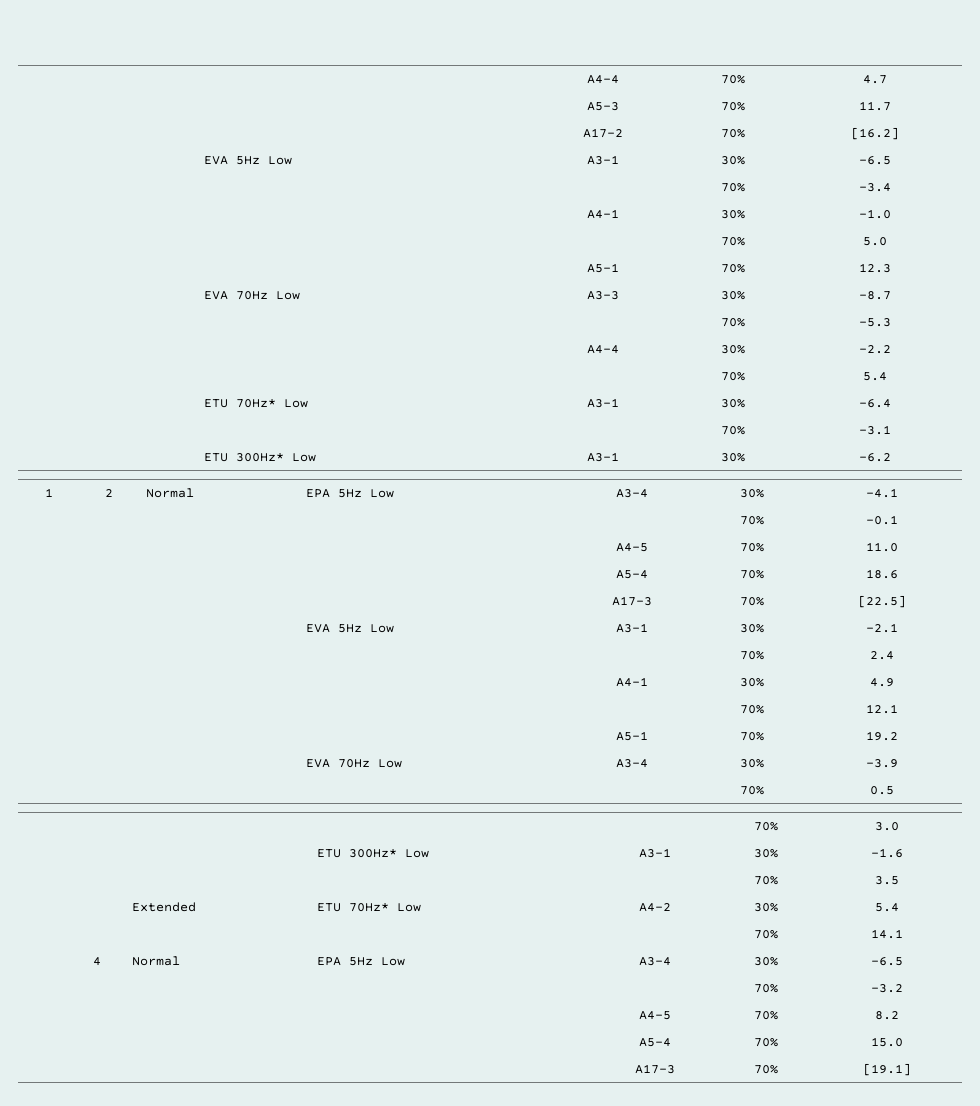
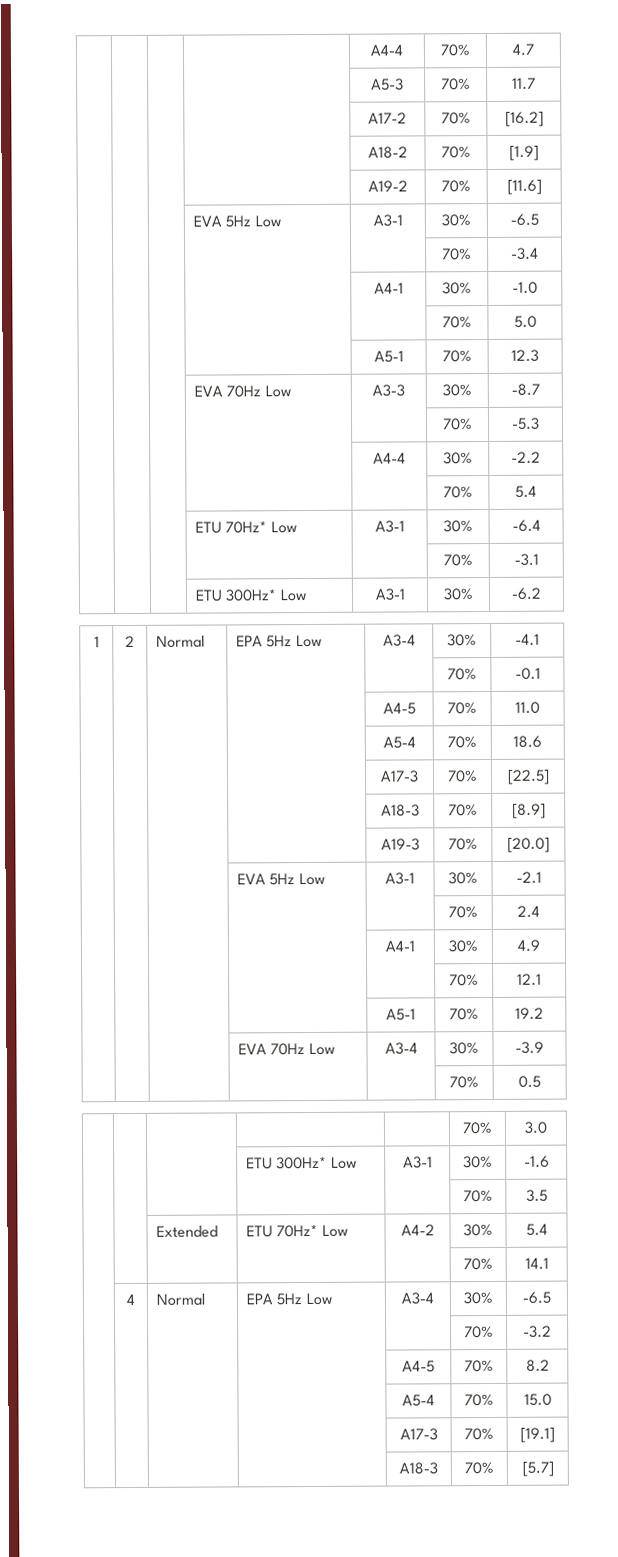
(899, 133) none -> [367,146,408,159] [441,146,471,159] [509,145,539,161] [367,180,408,192] [441,180,471,193] [506,179,542,195] // | | | | A18-2 | 70% | [1.9] // | | | | A19-2 | 70% | [11.6]
(906, 601) none -> [380,804,420,817] [448,804,478,817] [511,803,546,819] [380,838,420,851] [448,838,478,851] [507,837,550,853] // | | | | A18-3 | 70% | [8.9] // | | | | A19-3 | 70% | [20.0]
(911, 1069) none -> [399,1462,438,1475] [464,1461,494,1475] [521,1461,554,1477] // | | | | A18-3 | 70% | [5.7]

